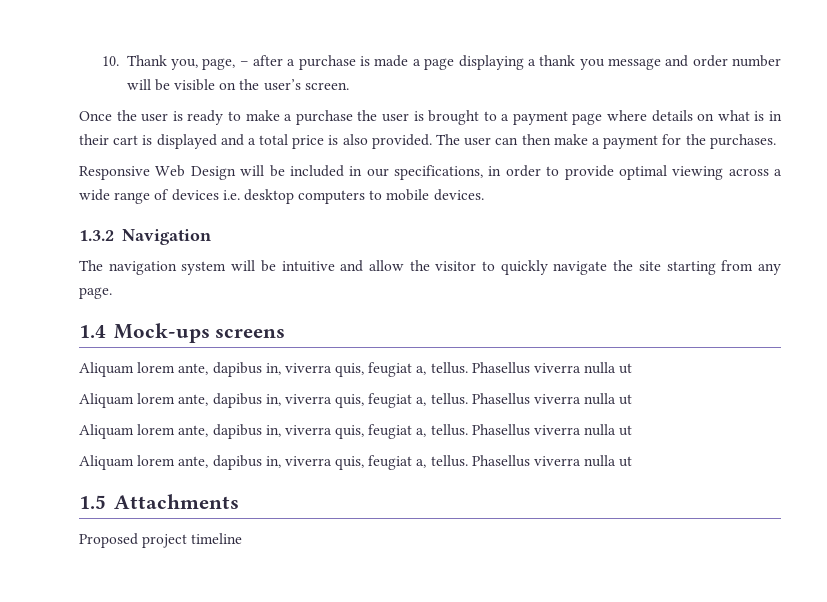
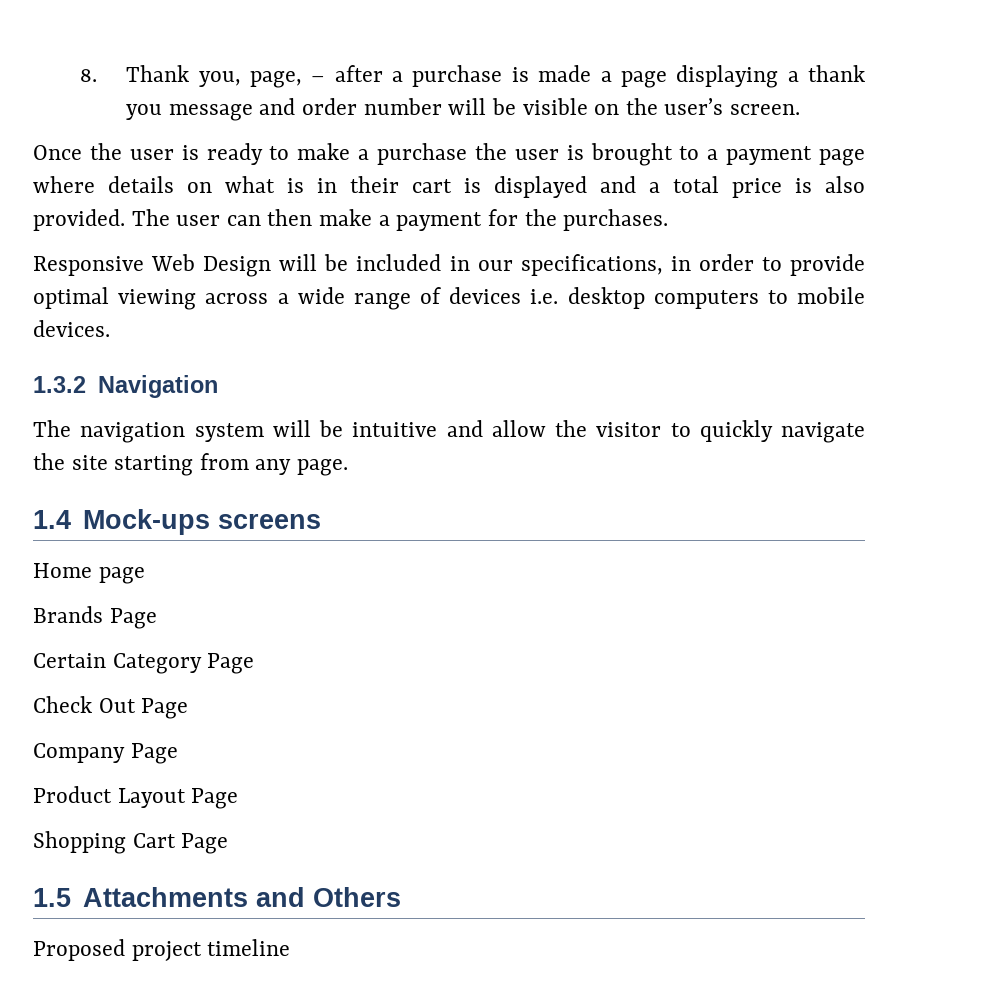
[101,56,119,66] 10. -> [79,69,97,82] 8.
[79,362,633,377] [79,393,633,408] [79,424,633,439] [79,455,633,470] Aliquam lorem ante, dapibus in, viverra quis, feugiat a, tellus. Phasellus viverra nulla ut // Aliquam lorem ante, dapibus in, viverra quis, feugiat a, tellus. Phasellus viverra nulla ut // Aliquam lorem ante, dapibus in, viverra quis, feugiat a, tellus. Phasellus viverra nulla ut // Aliquam lorem ante, dapibus in, viverra quis, feugiat a, tellus. Phasellus viverra nulla ut -> [33,563,145,584] [33,606,157,629] [33,653,255,674] [33,696,189,719] [33,743,178,764] [33,786,239,809] [33,831,229,854] Home page // Brands Page // Certain Category Page // Check Out Page // Company Page // Product Layout Page // Shopping Cart Page
(239, 501) none -> [256,887,402,907] and Others

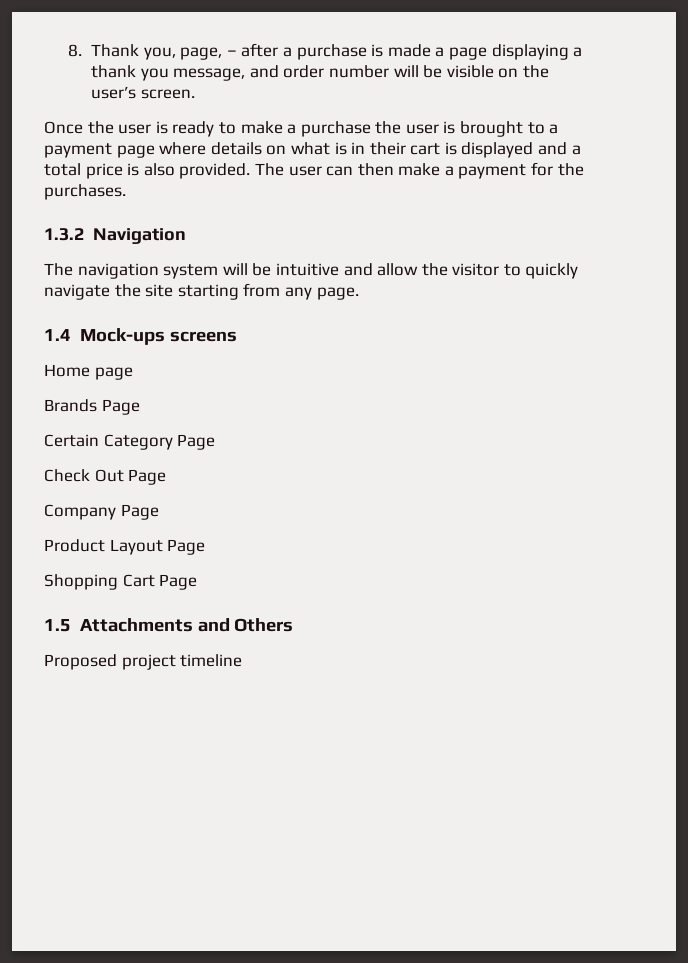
[168,104,253,121] message -> [173,68,246,81] message,
[33,254,865,277] [33,287,865,310] [33,320,110,337] // Responsive Web Design will be included in our specifications, in order to provide optimal viewing across a wide range of devices i.e. desktop computers to mobile devices. -> (126, 192) none

